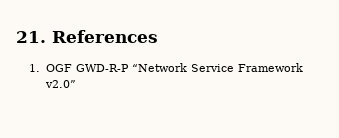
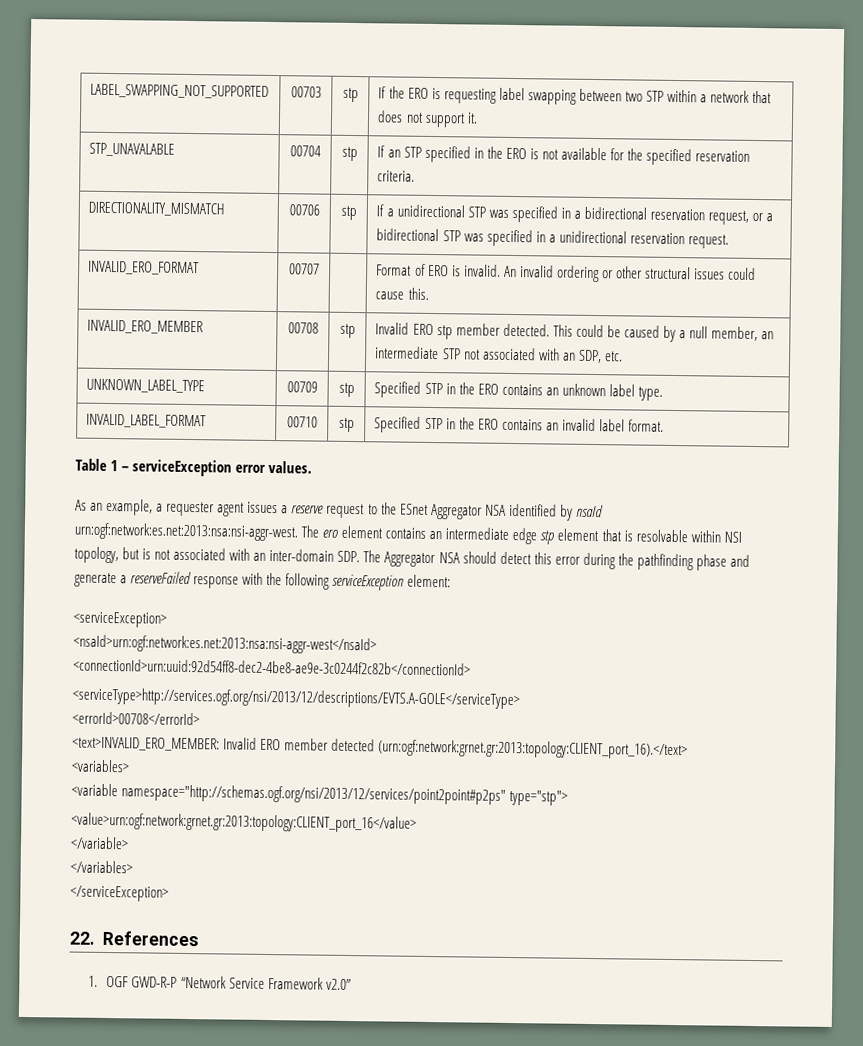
[16,31,46,43] 21. -> [90,83,270,99] [290,86,322,98] [342,87,359,103] [378,86,773,105] [377,110,478,128] [89,142,176,157] [289,145,321,157] [341,146,358,162] [377,145,751,166] [377,170,416,182] [88,201,226,217] [288,204,320,216] [340,205,357,221] [376,204,774,225] [376,228,729,249] [88,260,201,276] [288,263,320,275] [376,263,757,283] [375,287,429,300] [87,319,205,335] [287,322,319,334] [339,323,356,339] [375,322,775,343] [375,346,623,364] [86,378,206,394] [286,381,318,393] [338,382,355,398] [374,381,663,401] [86,413,208,429] [286,416,318,428] [338,417,355,433] [374,416,664,433] [75,458,313,477] [75,498,604,521] [74,522,742,545] [74,546,750,571] [74,571,452,591] [73,611,167,628] [73,634,377,655] [73,658,471,676] [72,687,520,710] [72,711,200,726] [72,736,689,760] [71,759,130,773] [71,783,569,806] [71,812,417,833] [70,836,129,850] [70,860,133,874] [70,885,169,902] [69,931,95,945] LABEL_SWAPPING_NOT_SUPPORTED | 00703 | stp | If the ERO is requesting label swapping between two STP within a network that does not support it. // STP_UNAVALABLE | 00704 | stp | If an STP specified in the ERO is not available for the specified reservation criteria. // DIRECTIONALITY_MISMATCH | 00706 | stp | If a unidirectional STP was specified in a bidirectional reservation request, or a bidirectional STP was specified in a unidirectional reservation request. // INVALID_ERO_FORMAT | 00707 | | Format of ERO is invalid. An invalid ordering or other structural issues could cause this. // INVALID_ERO_MEMBER | 00708 | stp | Invalid ERO stp member detected. This could be caused by a null member, an intermediate STP not associated with an SDP, etc. // UNKNOWN_LABEL_TYPE | 00709 | stp | Specified STP in the ERO contains an unknown label type. // INVALID_LABEL_FORMAT | 00710 | stp | Specified STP in the ERO contains an invalid label format. // Table 1 – serviceException error values. // As an example, a requester agent issues a reserve request to the ESnet Aggregator NSA identified by nsaId urn:ogf:network:es.net:2013:nsa:nsi-aggr-west. The ero element contains an intermediate edge stp element that is resolvable within NSI topology, but is not associated with an inter-domain SDP. The Aggregator NSA should detect this error during the pathfinding phase and generate a reserveFailed response with the following serviceException element: // <serviceException> // <nsaId>urn:ogf:network:es.net:2013:nsa:nsi-aggr-west</nsaId> // <connectionId>urn:uuid:92d54ff8-dec2-4be8-ae9e-3c0244f2c82b</connectionId> // <serviceType>http://services.ogf.org/nsi/2013/12/descriptions/EVTS.A-GOLE</serviceType> // <errorId>00708</errorId> // <text>INVALID_ERO_MEMBER: Invalid ERO member detected (urn:ogf:network:grnet.gr:2013:topology:CLIENT_port_16).</text> // <variables> // <variable namespace="http://schemas.ogf.org/nsi/2013/12/services/point2point#p2ps" type="stp"> // <value>urn:ogf:network:grnet.gr:2013:topology:CLIENT_port_16</value> // </variable> // </variables> // </serviceException> // 22.

